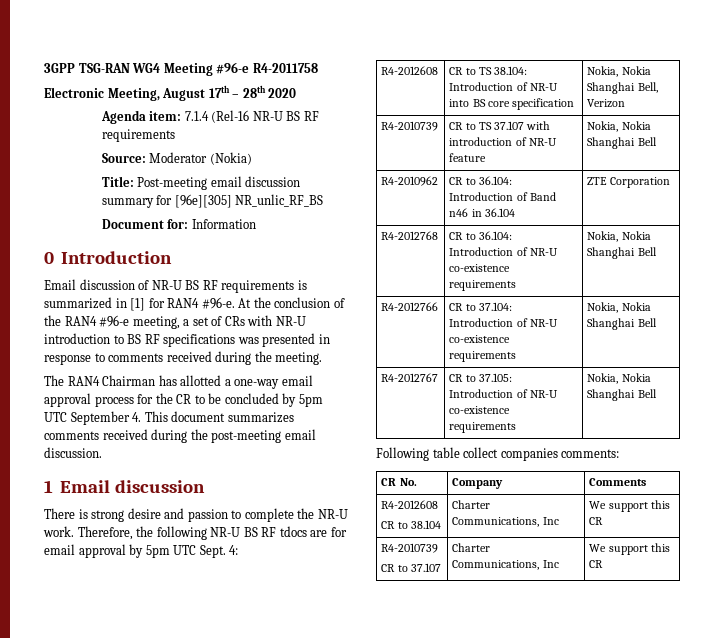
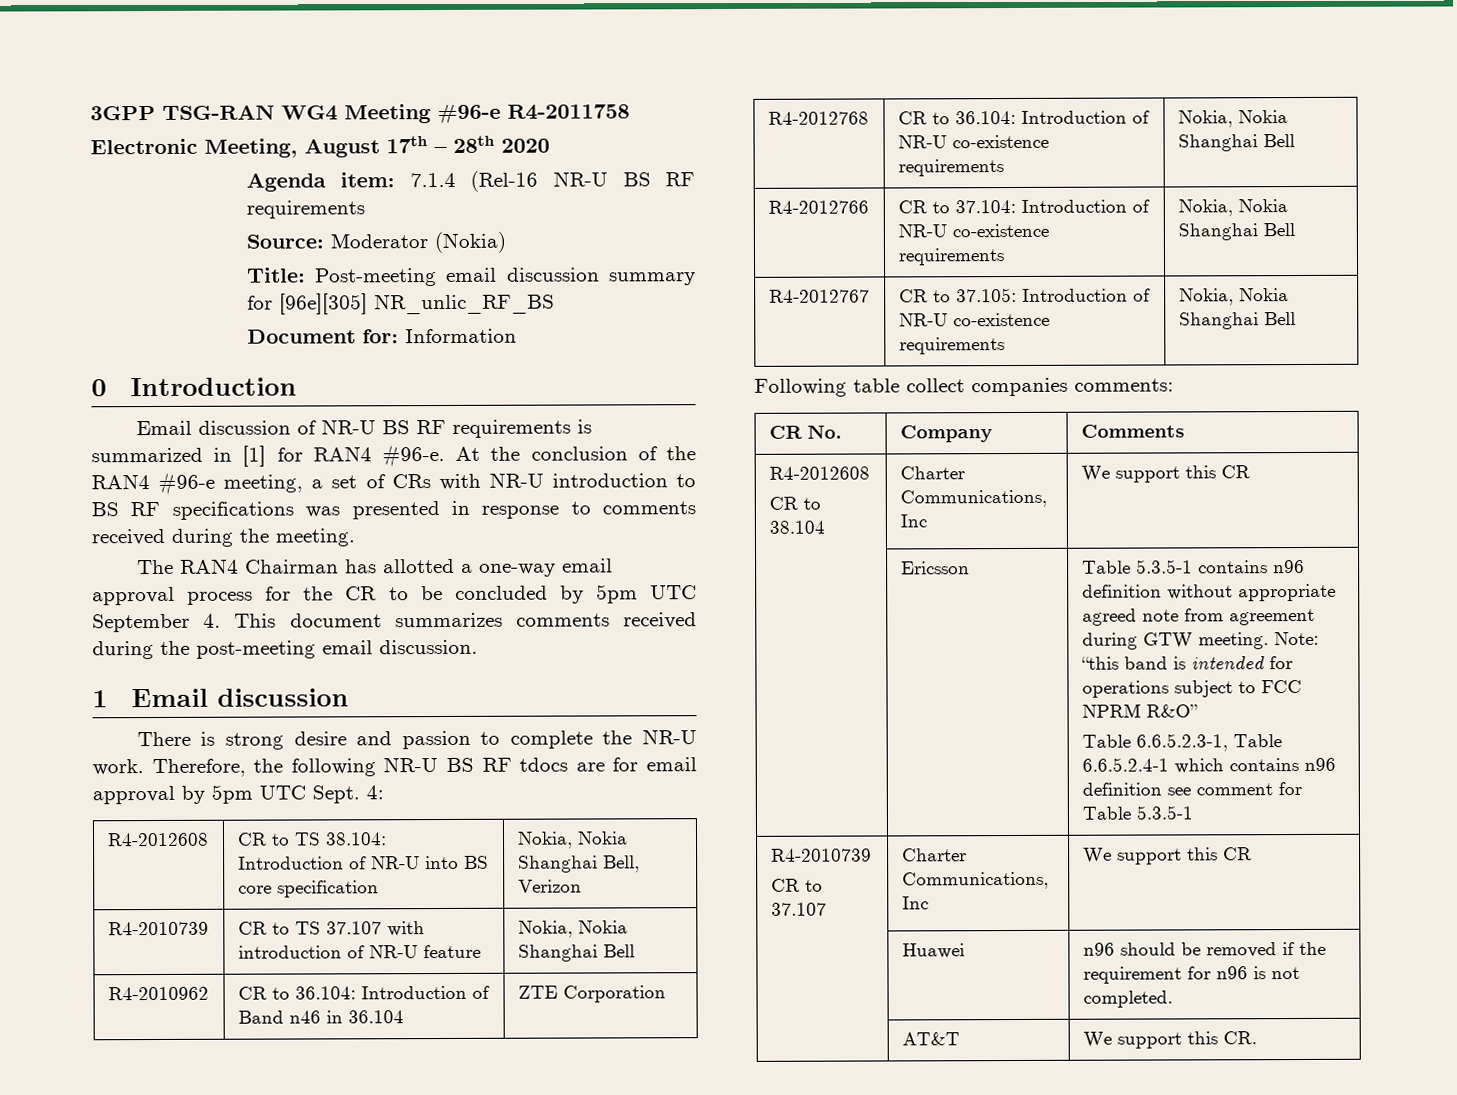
(604, 521) none -> [900,561,970,575] [1081,559,1305,574] [1081,583,1336,602] [1081,608,1315,626] [1081,631,1319,650] [1080,656,1293,670] [1081,680,1302,698] [1081,703,1198,718] [1081,733,1282,752] [1081,757,1336,774] [1081,782,1302,796] [1081,805,1193,820] // | Ericsson | Table 5.3.5-1 contains n96 definition without appropriate agreed note from agreement during GTW meeting. Note: “this band is intended for operations subject to FCC NPRM R&O” // Table 6.6.5.2.3-1, Table 6.6.5.2.4-1 which contains n96 definition see comment for Table 5.3.5-1
(604, 564) none -> [901,943,965,959] [1082,941,1326,958] [1082,966,1300,984] [1082,990,1173,1008] [901,1032,960,1046] [1082,1031,1257,1049] // | Huawei | n96 should be removed if the requirement for n96 is not completed. // | AT&T | We support this CR.

